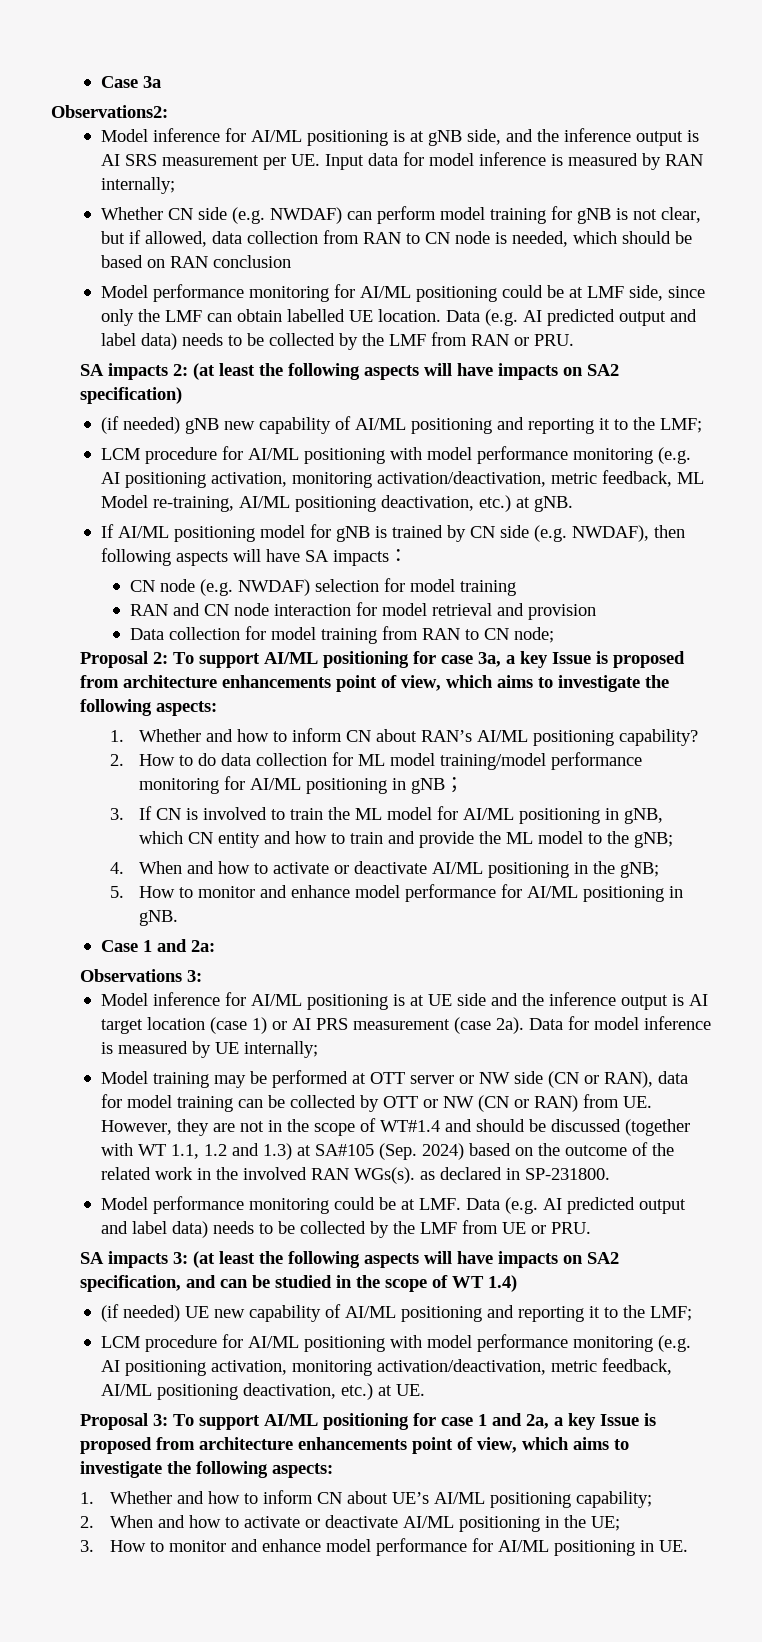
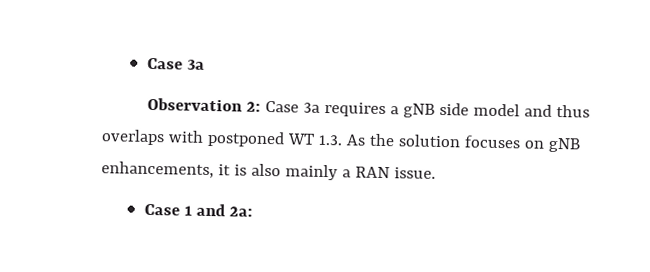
[51,105,168,118] [100,128,699,146] [100,152,703,170] [100,177,175,194] [100,206,701,224] [100,230,692,247] [100,255,291,268] [100,284,705,302] [100,309,697,326] [100,332,574,350] [80,363,620,380] [80,387,183,404] [100,416,702,434] [100,446,691,464] [100,470,704,488] [100,495,573,512] [100,524,685,542] [100,548,408,566] [129,578,516,596] [129,602,596,620] [129,626,554,644] [80,651,686,668] [80,675,670,692] [80,699,218,716] [109,728,698,746] [109,752,642,770] [138,776,464,794] [109,806,663,824] [138,831,673,848] [109,861,659,878] [109,884,683,902] [138,910,178,926] [100,939,215,952] [80,969,203,982] [100,992,708,1010] [100,1016,711,1034] [100,1041,318,1058] [100,1070,688,1088] [100,1094,652,1112] [100,1118,690,1136] [100,1142,674,1160] [100,1167,610,1184] [100,1196,686,1214] [100,1220,591,1238] [80,1251,620,1268] [80,1275,518,1292] [100,1304,692,1322] [100,1334,691,1352] [100,1358,672,1376] [100,1383,425,1400] [80,1413,657,1430] [80,1437,630,1454] [80,1461,334,1478] [80,1490,652,1508] [80,1515,620,1532] [80,1538,688,1556] Observations2: // Model inference for AI/ML positioning is at gNB side, and the inference output is AI SRS measurement per UE. Input data for model inference is measured by RAN internally; // Whether CN side (e.g. NWDAF) can perform model training for gNB is not clear, but if allowed, data collection from RAN to CN node is needed, which should be based on RAN conclusion // Model performance monitoring for AI/ML positioning could be at LMF side, since only the LMF can obtain labelled UE location. Data (e.g. AI predicted output and label data) needs to be collected by the LMF from RAN or PRU. // SA impacts 2: (at least the following aspects will have impacts on SA2 specification) // (if needed) gNB new capability of AI/ML positioning and reporting it to the LMF; // LCM procedure for AI/ML positioning with model performance monitoring (e.g. AI positioning activation, monitoring activation/deactivation, metric feedback, ML Model re-training, AI/ML positioning deactivation, etc.) at gNB. // If AI/ML positioning model for gNB is trained by CN side (e.g. NWDAF), then following aspects will have SA impacts： // CN node (e.g. NWDAF) selection for model training // RAN and CN node interaction for model retrieval and provision // Data collection for model training from RAN to CN node; // Proposal 2: To support AI/ML positioning for case 3a, a key Issue is proposed from architecture enhancements point of view, which aims to investigate the following aspects: // 1. Whether and how to inform CN about RAN’s AI/ML positioning capability? // 2. How to do data collection for ML model training/model performance monitoring for AI/ML positioning in gNB； // 3. If CN is involved to train the ML model for AI/ML positioning in gNB, which CN entity and how to train and provide the ML model to the gNB; // 4. When and how to activate or deactivate AI/ML positioning in the gNB; // 5. How to monitor and enhance model performance for AI/ML positioning in gNB. // Case 1 and 2a: // Observations 3: // Model inference for AI/ML positioning is at UE side and the inference output is AI target location (case 1) or AI PRS measurement (case 2a). Data for model inference is measured by UE internally; // Model training may be performed at OTT server or NW side (CN or RAN), data for model training can be collected by OTT or NW (CN or RAN) from UE. However, they are not in the scope of WT#1.4 and should be discussed (together with WT 1.1, 1.2 and 1.3) at SA#105 (Sep. 2024) based on the outcome of the related work in the involved RAN WGs(s). as declared in SP-231800. // Model performance monitoring could be at LMF. Data (e.g. AI predicted output and label data) needs to be collected by the LMF from UE or PRU. // SA impacts 3: (at least the following aspects will have impacts on SA2 specification, and can be studied in the scope of WT 1.4) // (if needed) UE new capability of AI/ML positioning and reporting it to the LMF; // LCM procedure for AI/ML positioning with model performance monitoring (e.g. AI positioning activation, monitoring activation/deactivation, metric feedback, AI/ML positioning deactivation, etc.) at UE. // Proposal 3: To support AI/ML positioning for case 1 and 2a, a key Issue is proposed from architecture enhancements point of view, which aims to investigate the following aspects: // 1. Whether and how to inform CN about UE’s AI/ML positioning capability; // 2. When and how to activate or deactivate AI/ML positioning in the UE; // 3. How to monitor and enhance model performance for AI/ML positioning in UE. -> [147,97,591,118] [101,129,580,153] [101,161,436,181] [143,203,254,217] Observation 2: Case 3a requires a gNB side model and thus overlaps with postponed WT 1.3. As the solution focuses on gNB enhancements, it is also mainly a RAN issue. // Case 1 and 2a:

